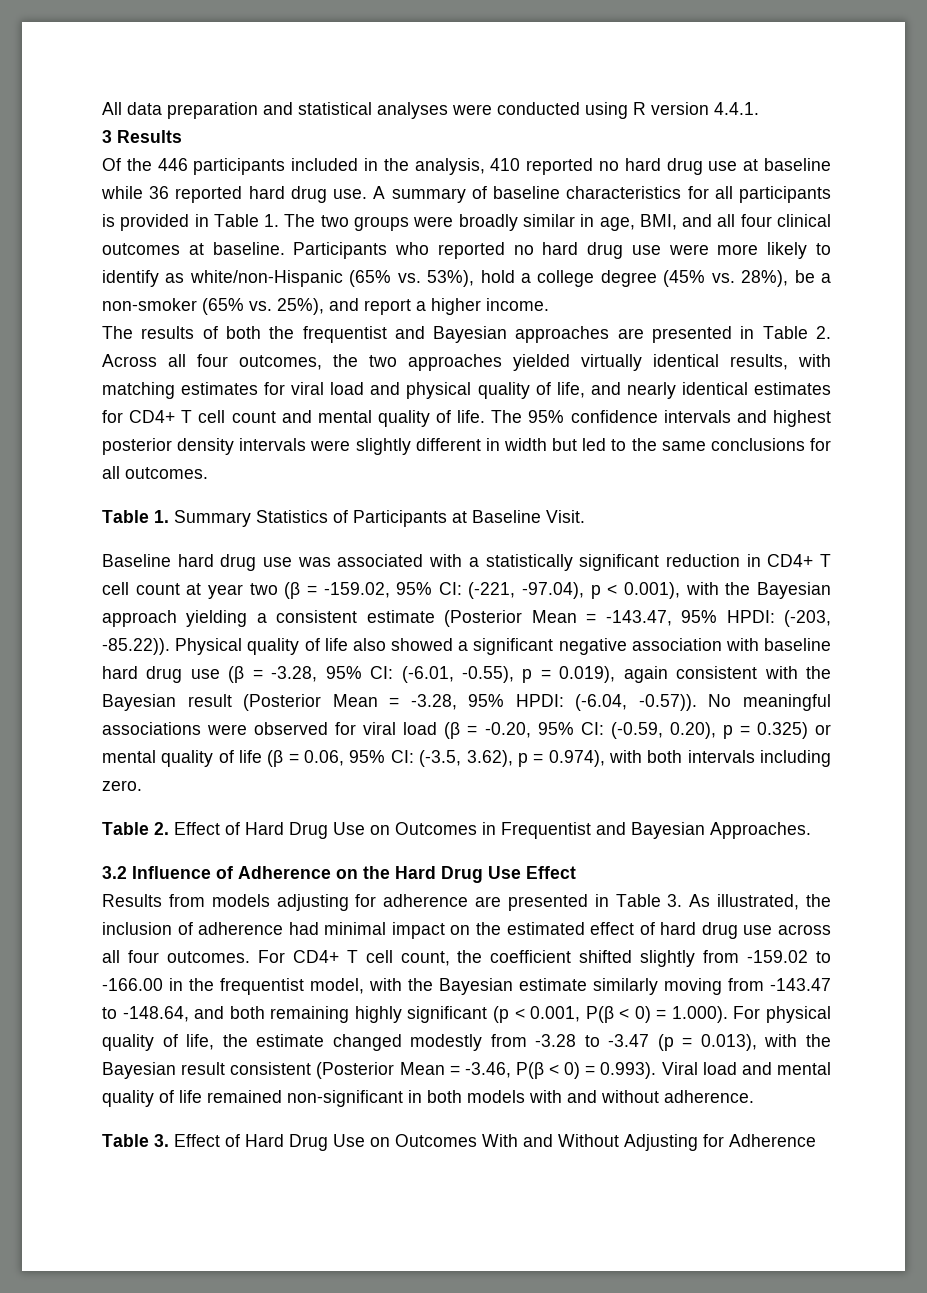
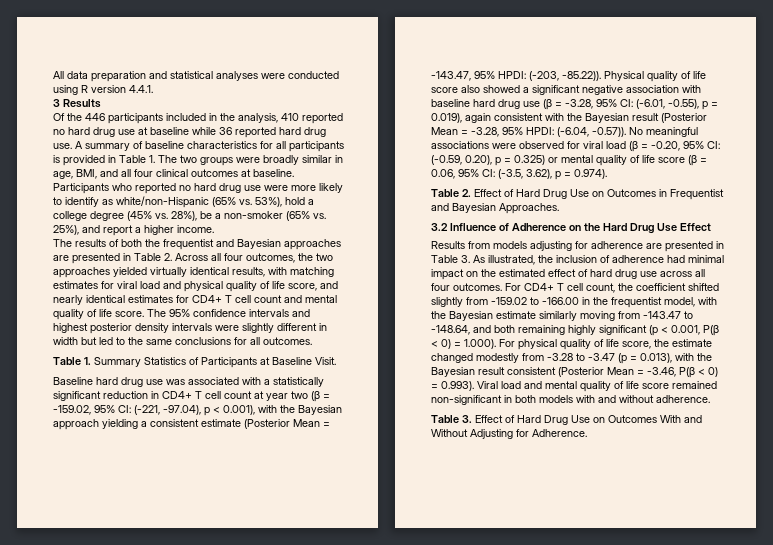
[556,382,585,398] life, -> [272,281,317,291] life score,
[457,410,486,423] life. -> [99,309,144,317] life score.
(348, 644) none -> [431,87,458,93] score
(263, 756) none -> [658,157,685,163] score
[548,750,832,767] [102,780,142,791] 0.974), with both intervals including zero. -> [574,169,607,179] 0.974).
[186,1034,215,1050] life, -> [606,339,651,349] life score,
(202, 1096) none -> [642,383,669,389] score
[729,1134,816,1147] Adherence -> [532,429,587,437] Adherence.

